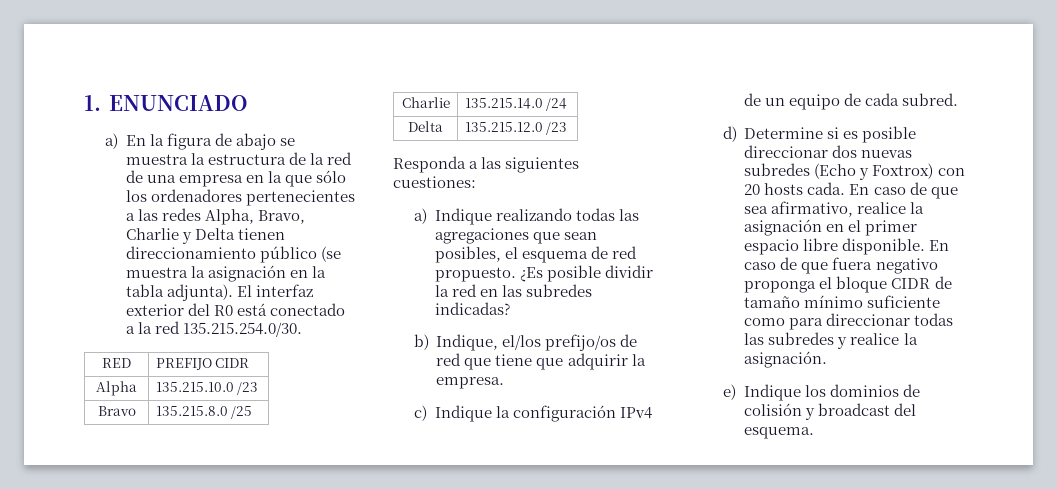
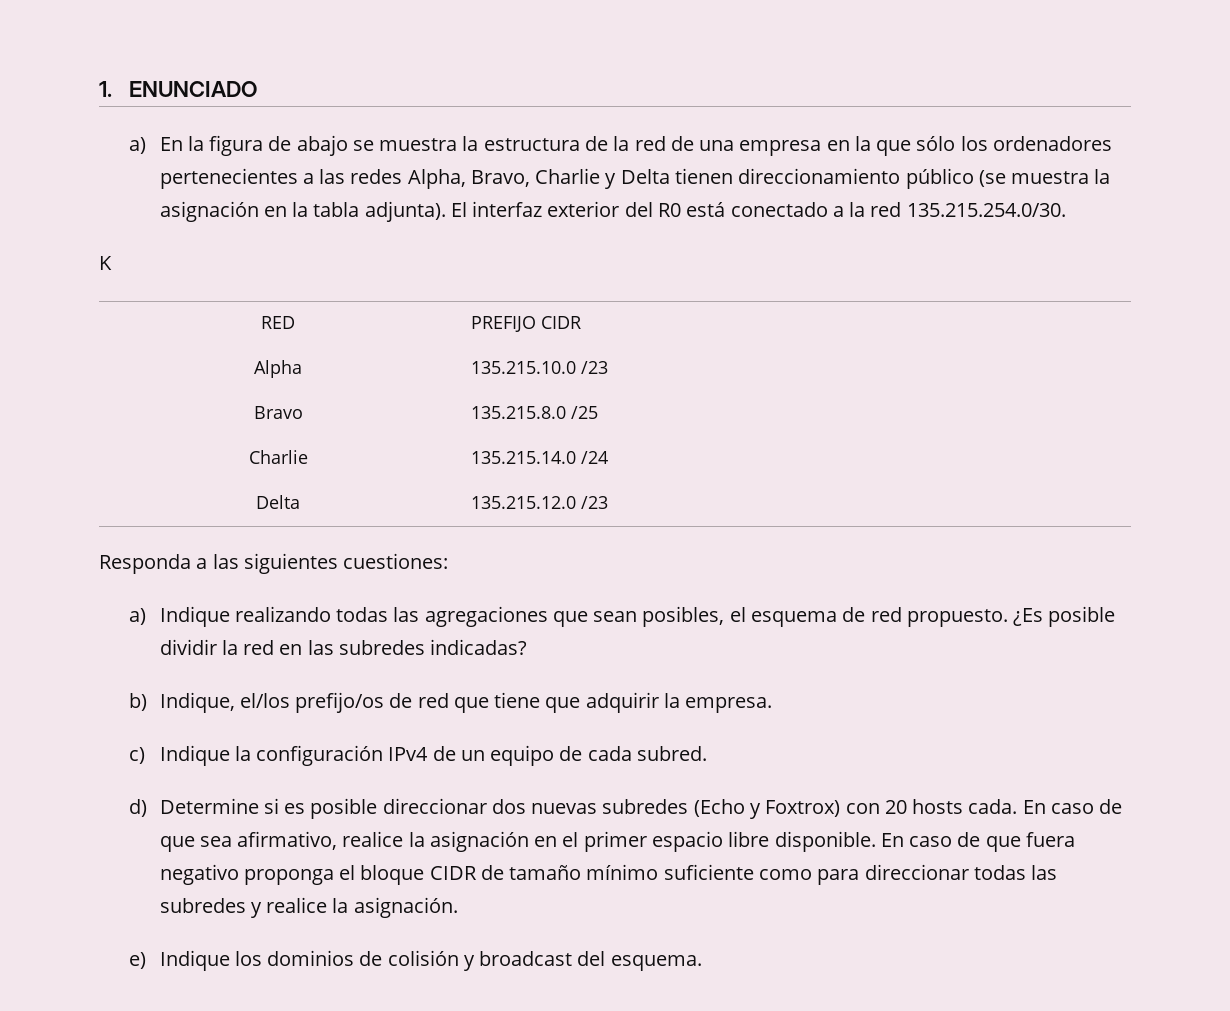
(302, 329) none -> [99,256,112,270] // K

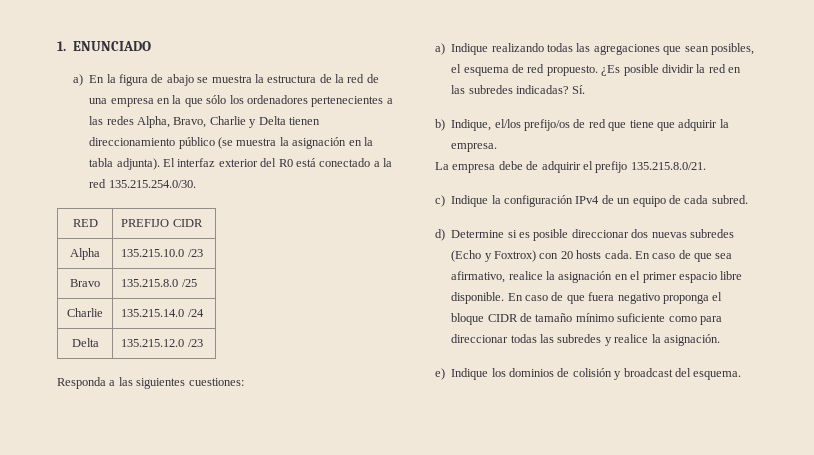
[99,256,112,270] // K -> (196, 184) none
(528, 647) none -> [572,85,586,94] Sí.
(773, 705) none -> [435,161,706,173] // La empresa debe de adquirir el prefijo 135.215.8.0/21.

